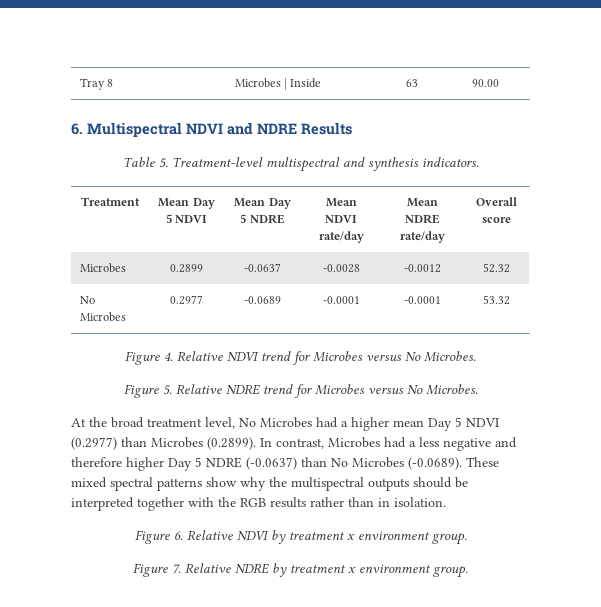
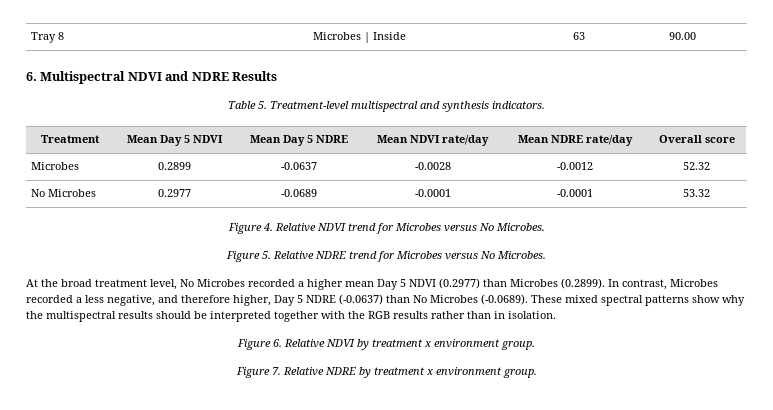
[316,417,338,428] had -> [248,279,295,287] recorded
[384,437,406,448] had -> [26,295,73,303] recorded
[443,438,491,451] negative -> [107,295,155,306] negative,
[126,457,164,471] higher -> [233,295,271,306] higher,
[368,478,409,491] outputs -> [118,311,153,319] results

